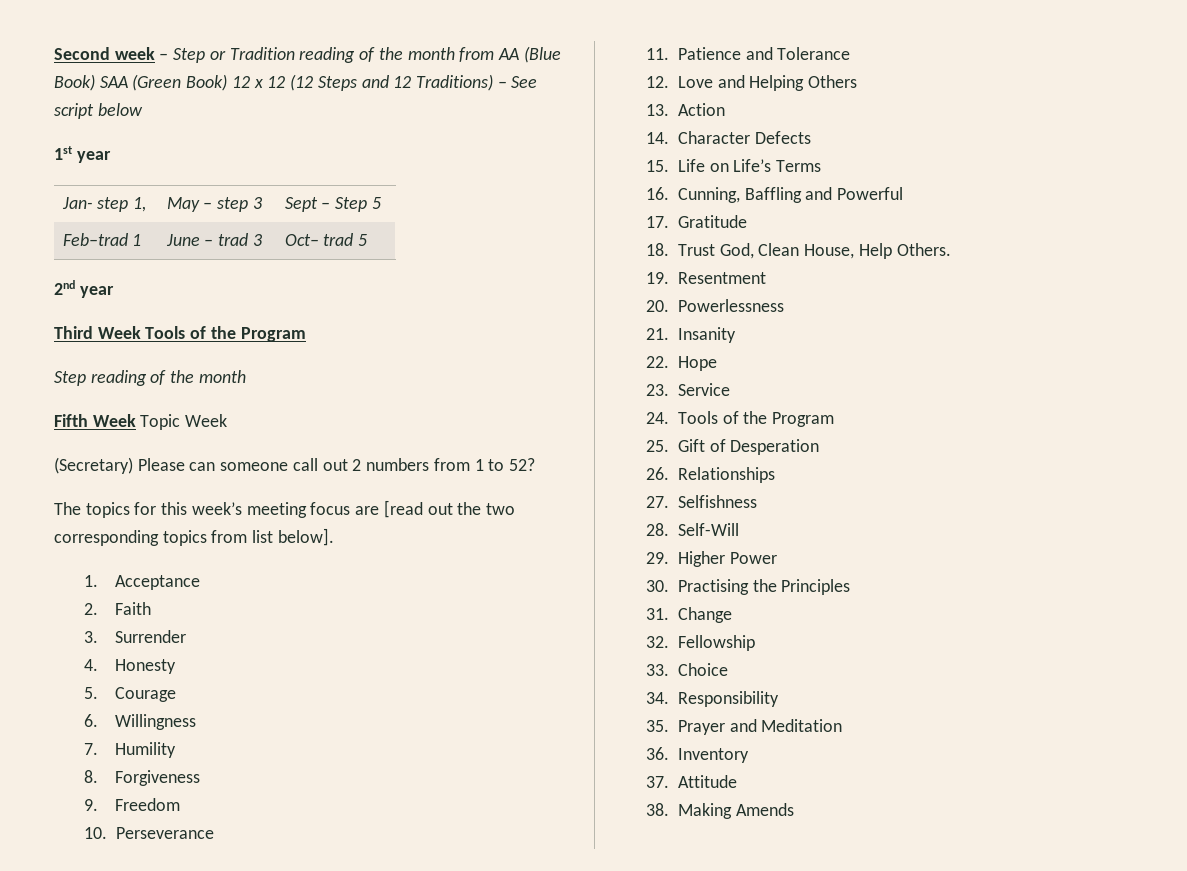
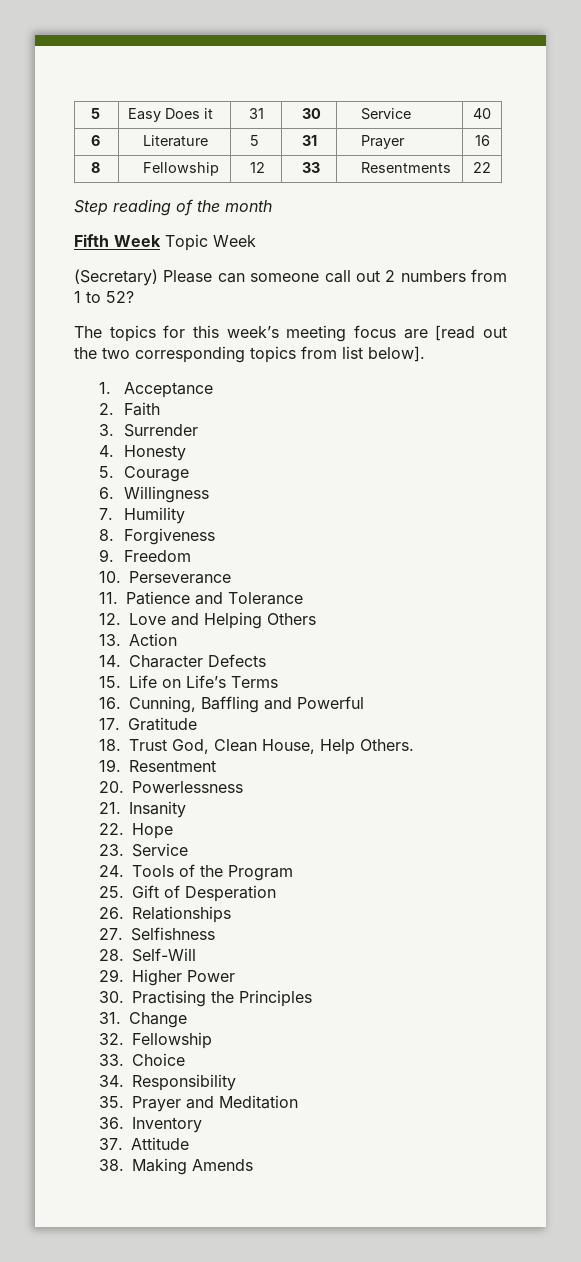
[54,46,561,63] [54,74,538,91] [54,103,143,119] [54,146,111,163] [61,197,147,212] [166,197,262,212] [284,197,381,212] [62,233,142,246] [165,233,262,246] [284,233,368,246] [54,280,114,298] [54,326,306,342] Second week – Step or Tradition reading of the month from AA (Blue Book) SAA (Green Book) 12 x 12 (12 Steps and 12 Traditions) – See script below // 1st year // Jan- step 1, | May – step 3 | Sept – Step 5 // Feb–trad 1 | June – trad 3 | Oct– trad 5 // 2nd year // Third Week Tools of the Program -> [91,108,101,119] [127,108,213,122] [248,108,264,119] [301,108,321,119] [361,108,412,120] [473,108,491,119] [91,135,101,146] [143,135,209,147] [249,135,259,146] [301,135,317,146] [361,135,406,149] [474,135,490,146] [91,162,101,173] [143,162,220,176] [249,162,265,173] [301,162,320,173] [361,162,452,173] [473,162,491,173] 5 | Easy Does it | 31 | 30 | Service | 40 // 6 | Literature | 5 | 31 | Prayer | 16 // 8 | Fellowship | 12 | 33 | Resentments | 22

